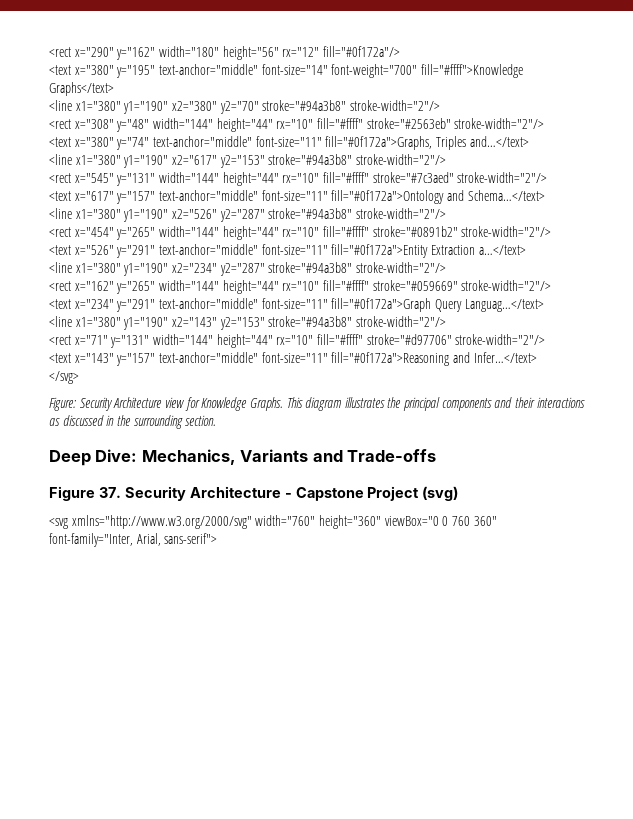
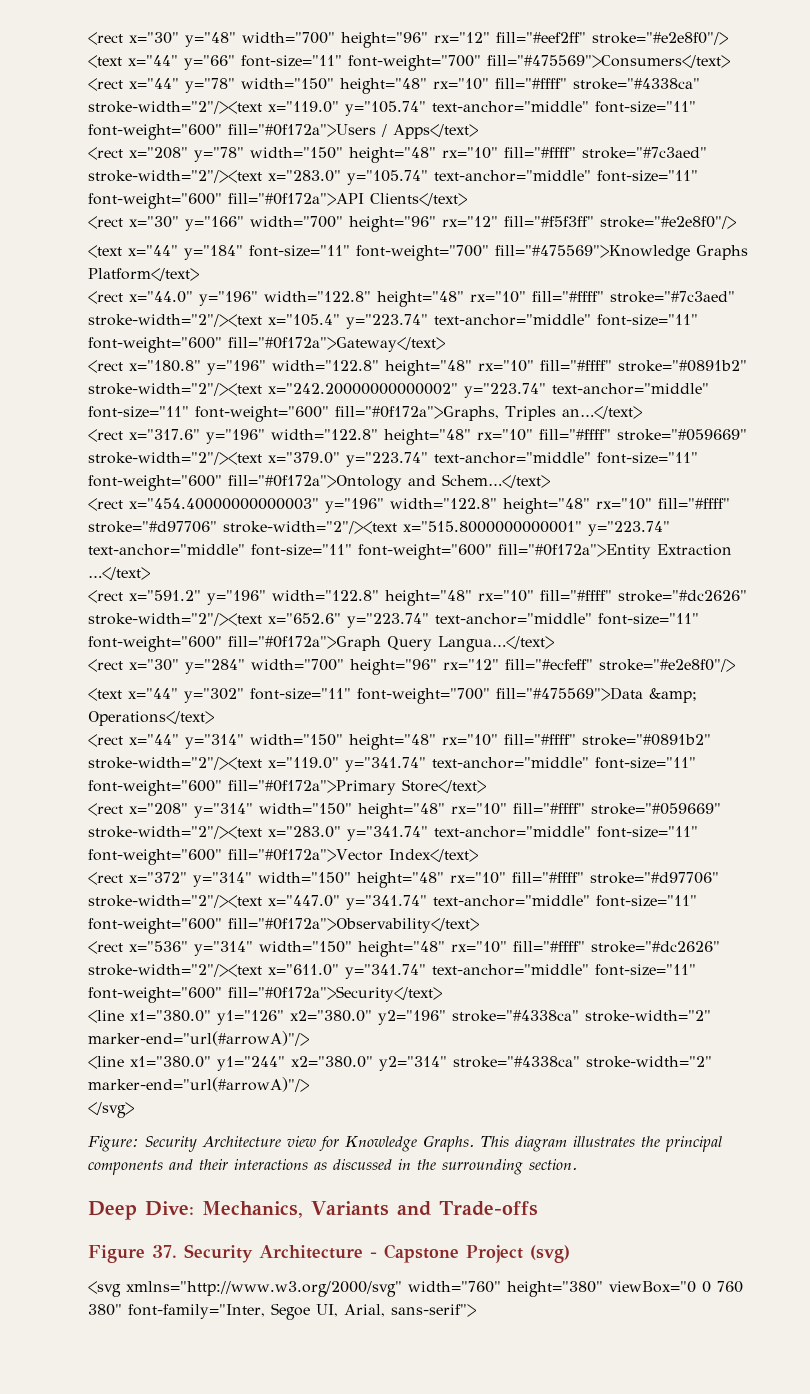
[49,46,400,60] [49,64,523,78] [49,82,114,96] [49,100,440,114] [49,118,545,132] [49,136,529,150] [49,154,446,168] [49,172,548,186] [49,190,545,204] [49,208,446,222] [49,226,552,240] [49,244,526,258] [49,262,446,276] [49,280,552,294] [49,298,544,312] [49,316,446,330] [49,334,546,348] [49,352,537,366] <rect x="290" y="162" width="180" height="56" rx="12" fill="#0f172a"/> // <text x="380" y="195" text-anchor="middle" font-size="14" font-weight="700" fill="#ffff">Knowledge Graphs</text> // <line x1="380" y1="190" x2="380" y2="70" stroke="#94a3b8" stroke-width="2"/> // <rect x="308" y="48" width="144" height="44" rx="10" fill="#ffff" stroke="#2563eb" stroke-width="2"/> // <text x="380" y="74" text-anchor="middle" font-size="11" fill="#0f172a">Graphs, Triples and…</text> // <line x1="380" y1="190" x2="617" y2="153" stroke="#94a3b8" stroke-width="2"/> // <rect x="545" y="131" width="144" height="44" rx="10" fill="#ffff" stroke="#7c3aed" stroke-width="2"/> // <text x="617" y="157" text-anchor="middle" font-size="11" fill="#0f172a">Ontology and Schema…</text> // <line x1="380" y1="190" x2="526" y2="287" stroke="#94a3b8" stroke-width="2"/> // <rect x="454" y="265" width="144" height="44" rx="10" fill="#ffff" stroke="#0891b2" stroke-width="2"/> // <text x="526" y="291" text-anchor="middle" font-size="11" fill="#0f172a">Entity Extraction a…</text> // <line x1="380" y1="190" x2="234" y2="287" stroke="#94a3b8" stroke-width="2"/> // <rect x="162" y="265" width="144" height="44" rx="10" fill="#ffff" stroke="#059669" stroke-width="2"/> // <text x="234" y="291" text-anchor="middle" font-size="11" fill="#0f172a">Graph Query Languag…</text> // <line x1="380" y1="190" x2="143" y2="153" stroke="#94a3b8" stroke-width="2"/> // <rect x="71" y="131" width="144" height="44" rx="10" fill="#ffff" stroke="#d97706" stroke-width="2"/> // <text x="143" y="157" text-anchor="middle" font-size="11" fill="#0f172a">Reasoning and Infer…</text> -> [88,32,728,48] [88,55,730,71] [88,78,700,94] [88,101,696,116] [88,124,478,140] [88,147,707,163] [88,170,698,185] [88,193,467,209] [88,216,736,232] [88,245,748,261] [88,268,199,281] [88,291,735,307] [88,314,698,329] [88,337,445,353] [88,360,747,376] [88,383,709,398] [88,406,642,422] [88,429,747,445] [88,452,698,467] [88,474,550,491] [88,498,730,514] [88,521,670,536] [88,544,732,560] [88,567,150,580] [88,590,747,606] [88,613,699,628] [88,636,554,652] [88,659,735,675] [88,687,697,704] [88,711,214,726] [88,734,711,750] [88,757,696,772] [88,779,486,796] [88,803,721,819] [88,826,698,841] [88,849,478,865] [88,872,719,888] [88,895,697,910] [88,918,479,934] [88,941,720,957] [88,964,696,979] [88,986,442,1003] [88,1010,711,1025] [88,1031,309,1046] [88,1056,712,1071] [88,1077,309,1092] <rect x="30" y="48" width="700" height="96" rx="12" fill="#eef2ff" stroke="#e2e8f0"/> // <text x="44" y="66" font-size="11" font-weight="700" fill="#475569">Consumers</text> // <rect x="44" y="78" width="150" height="48" rx="10" fill="#ffff" stroke="#4338ca" stroke-width="2"/><text x="119.0" y="105.74" text-anchor="middle" font-size="11" font-weight="600" fill="#0f172a">Users / Apps</text> // <rect x="208" y="78" width="150" height="48" rx="10" fill="#ffff" stroke="#7c3aed" stroke-width="2"/><text x="283.0" y="105.74" text-anchor="middle" font-size="11" font-weight="600" fill="#0f172a">API Clients</text> // <rect x="30" y="166" width="700" height="96" rx="12" fill="#f5f3ff" stroke="#e2e8f0"/> // <text x="44" y="184" font-size="11" font-weight="700" fill="#475569">Knowledge Graphs Platform</text> // <rect x="44.0" y="196" width="122.8" height="48" rx="10" fill="#ffff" stroke="#7c3aed" stroke-width="2"/><text x="105.4" y="223.74" text-anchor="middle" font-size="11" font-weight="600" fill="#0f172a">Gateway</text> // <rect x="180.8" y="196" width="122.8" height="48" rx="10" fill="#ffff" stroke="#0891b2" stroke-width="2"/><text x="242.20000000000002" y="223.74" text-anchor="middle" font-size="11" font-weight="600" fill="#0f172a">Graphs, Triples an…</text> // <rect x="317.6" y="196" width="122.8" height="48" rx="10" fill="#ffff" stroke="#059669" stroke-width="2"/><text x="379.0" y="223.74" text-anchor="middle" font-size="11" font-weight="600" fill="#0f172a">Ontology and Schem…</text> // <rect x="454.40000000000003" y="196" width="122.8" height="48" rx="10" fill="#ffff" stroke="#d97706" stroke-width="2"/><text x="515.8000000000001" y="223.74" text-anchor="middle" font-size="11" font-weight="600" fill="#0f172a">Entity Extraction …</text> // <rect x="591.2" y="196" width="122.8" height="48" rx="10" fill="#ffff" stroke="#dc2626" stroke-width="2"/><text x="652.6" y="223.74" text-anchor="middle" font-size="11" font-weight="600" fill="#0f172a">Graph Query Langua…</text> // <rect x="30" y="284" width="700" height="96" rx="12" fill="#ecfeff" stroke="#e2e8f0"/> // <text x="44" y="302" font-size="11" font-weight="700" fill="#475569">Data &amp; Operations</text> // <rect x="44" y="314" width="150" height="48" rx="10" fill="#ffff" stroke="#0891b2" stroke-width="2"/><text x="119.0" y="341.74" text-anchor="middle" font-size="11" font-weight="600" fill="#0f172a">Primary Store</text> // <rect x="208" y="314" width="150" height="48" rx="10" fill="#ffff" stroke="#059669" stroke-width="2"/><text x="283.0" y="341.74" text-anchor="middle" font-size="11" font-weight="600" fill="#0f172a">Vector Index</text> // <rect x="372" y="314" width="150" height="48" rx="10" fill="#ffff" stroke="#d97706" stroke-width="2"/><text x="447.0" y="341.74" text-anchor="middle" font-size="11" font-weight="600" fill="#0f172a">Observability</text> // <rect x="536" y="314" width="150" height="48" rx="10" fill="#ffff" stroke="#dc2626" stroke-width="2"/><text x="611.0" y="341.74" text-anchor="middle" font-size="11" font-weight="600" fill="#0f172a">Security</text> // <line x1="380.0" y1="126" x2="380.0" y2="196" stroke="#4338ca" stroke-width="2" marker-end="url(#arrowA)"/> // <line x1="380.0" y1="244" x2="380.0" y2="314" stroke="#4338ca" stroke-width="2" marker-end="url(#arrowA)"/>
[318,515,381,529] height="360" -> [506,1281,603,1297] height="380"
[473,516,497,526] [49,533,133,547] 360" font-family="Inter, -> [88,1303,338,1320] 380" font-family="Inter, Segoe UI,

